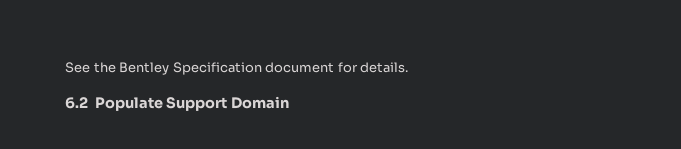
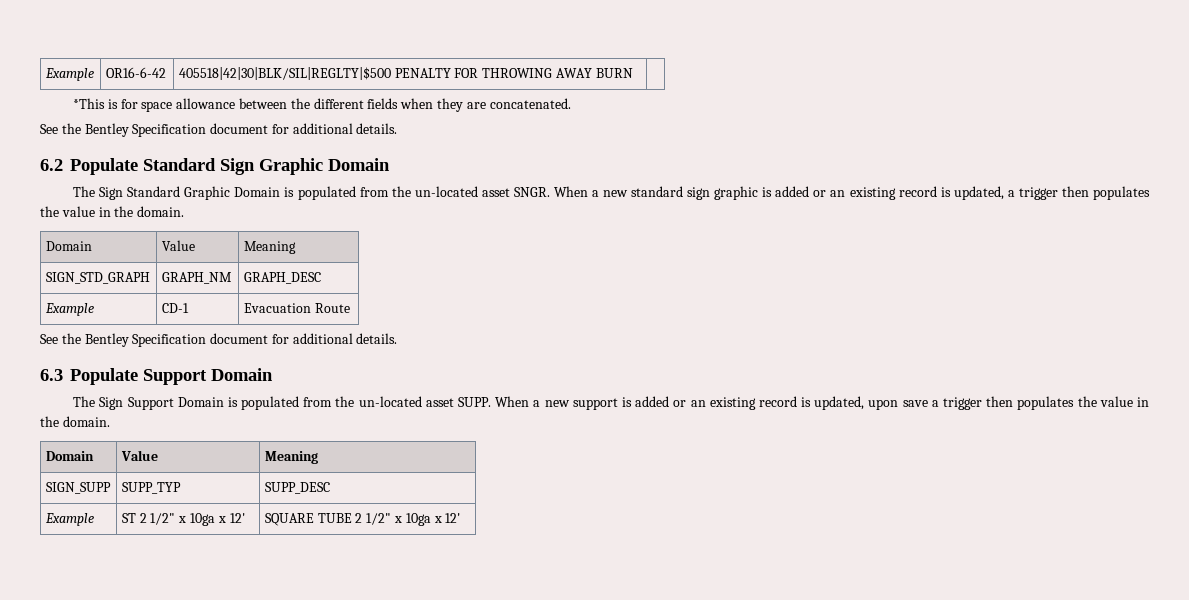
[65,62,409,75] [65,97,88,109] See the Bentley Specification document for details. // 6.2 -> [44,68,94,81] [105,67,166,78] [178,67,633,80] [73,98,571,112] [40,123,398,137] [40,158,390,175] [73,186,1150,200] [40,206,185,217] [45,241,92,251] [161,240,195,251] [243,241,296,254] [45,272,150,284] [161,272,232,284] [243,272,321,284] [44,303,94,316] [161,303,189,313] [243,303,350,313] [40,333,398,347] [40,369,63,381] Example | OR16-6-42 | 405518|42|30|BLK/SIL|REGLTY|$500 PENALTY FOR THROWING AWAY BURN | // *This is for space allowance between the different fields when they are concatenated. // See the Bentley Specification document for additional details. // 6.2 Populate Standard Sign Graphic Domain // The Sign Standard Graphic Domain is populated from the un-located asset SNGR. When a new standard sign graphic is added or an existing record is updated, a trigger then populates the value in the domain. // Domain | Value | Meaning // SIGN_STD_GRAPH | GRAPH_NM | GRAPH_DESC // Example | CD-1 | Evacuation Route // See the Bentley Specification document for additional details. // 6.3
(290, 102) none -> [73,396,1149,410] [40,416,110,427] [45,451,94,461] [120,450,158,461] [264,451,318,464] [45,482,111,494] [121,482,181,494] [264,482,330,494] [44,513,94,526] [121,513,245,526] [264,513,461,526] // The Sign Support Domain is populated from the un-located asset SUPP. When a new support is added or an existing record is updated, upon save a trigger then populates the value in the domain. // Domain | Value | Meaning // SIGN_SUPP | SUPP_TYP | SUPP_DESC // Example | ST 2 1/2" x 10ga x 12' | SQUARE TUBE 2 1/2" x 10ga x 12'

